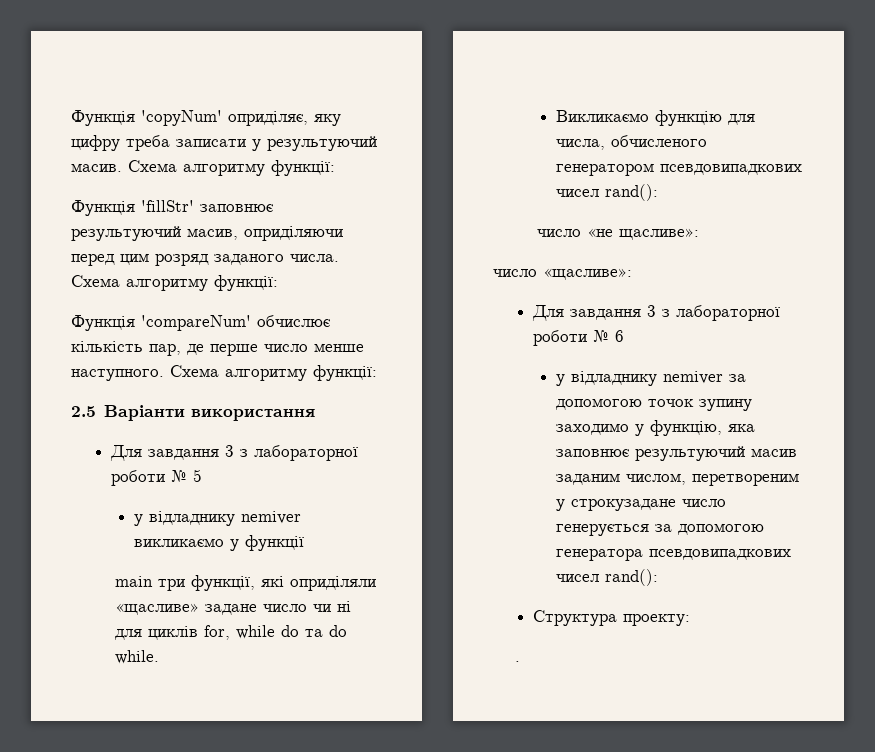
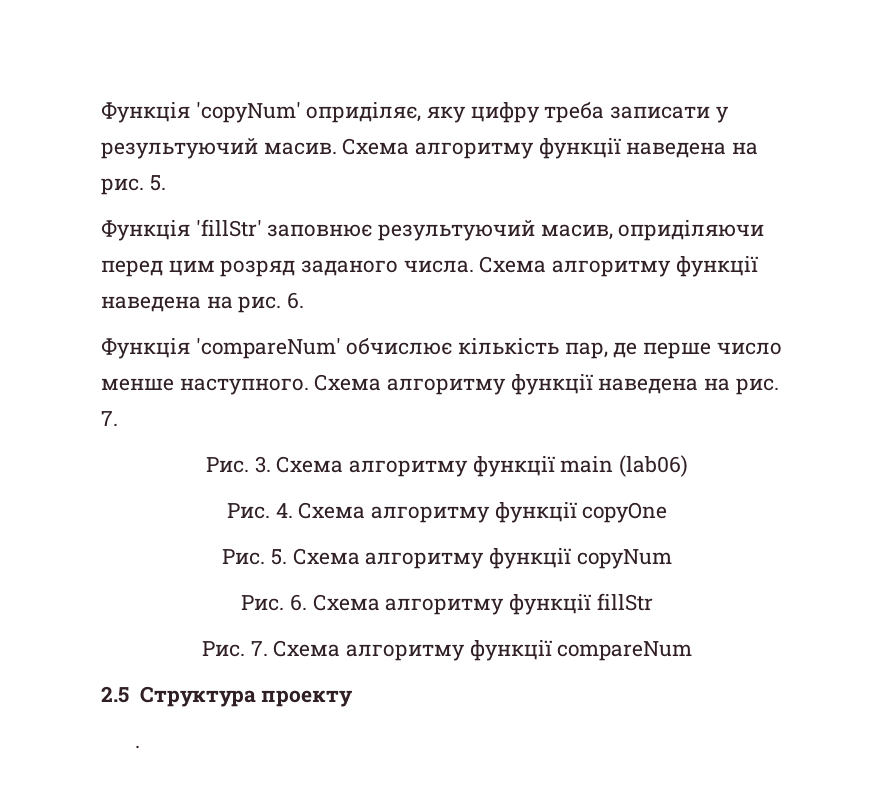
[271,160,335,176] функції: -> [538,138,759,159] [101,175,166,195] функції наведена на рис. 5.
[214,275,278,291] функції: -> [675,256,758,277] [101,292,305,313] функції наведена на рис. 6.
[313,365,377,381] [71,405,316,421] [110,445,359,461] [111,469,203,486] [133,511,301,526] [133,535,304,551] [115,575,377,591] [115,601,352,615] [115,625,348,640] [115,650,160,664] [555,110,755,126] [555,135,707,150] [555,163,802,176] [555,184,658,201] [537,228,700,240] [493,268,632,280] [532,305,781,321] [533,330,625,346] [555,371,746,386] [555,398,752,411] [555,420,755,436] [555,446,797,461] [555,473,799,486] [555,499,726,511] [555,523,764,536] [555,549,791,561] [555,569,658,586] [533,610,691,626] функції: // 2.5 Варіанти використання // Для завдання 3 з лабораторної роботи № 5 // у відладнику nemiver викликаємо у функції // main три функції, які оприділяли «щасливе» задане число чи ні для циклів for, while do та do while. // Викликаємо функцію для числа, обчисленого генератором псевдовипадкових чисел rand(): // число «не щасливе»: // число «щасливе»: // Для завдання 3 з лабораторної роботи № 6 // у відладнику nemiver за допомогою точок зупину заходимо у функцію, яка заповнює результуючий масив заданим числом, перетвореним у строкузадане число генерується за допомогою генератора псевдовипадкових чисел rand(): // Структура проекту: -> [510,374,779,395] [101,411,118,426] [205,455,689,477] [226,502,668,523] [222,548,672,569] [241,593,653,615] [201,640,693,661] [101,686,354,707] функції наведена на рис. 7. // Рис. 3. Схема алгоритму функції main (lab06) // Рис. 4. Схема алгоритму функції copyOne // Рис. 5. Схема алгоритму функції copyNum // Рис. 6. Схема алгоритму функції fillStr // Рис. 7. Схема алгоритму функції compareNum // 2.5 Структура проекту

